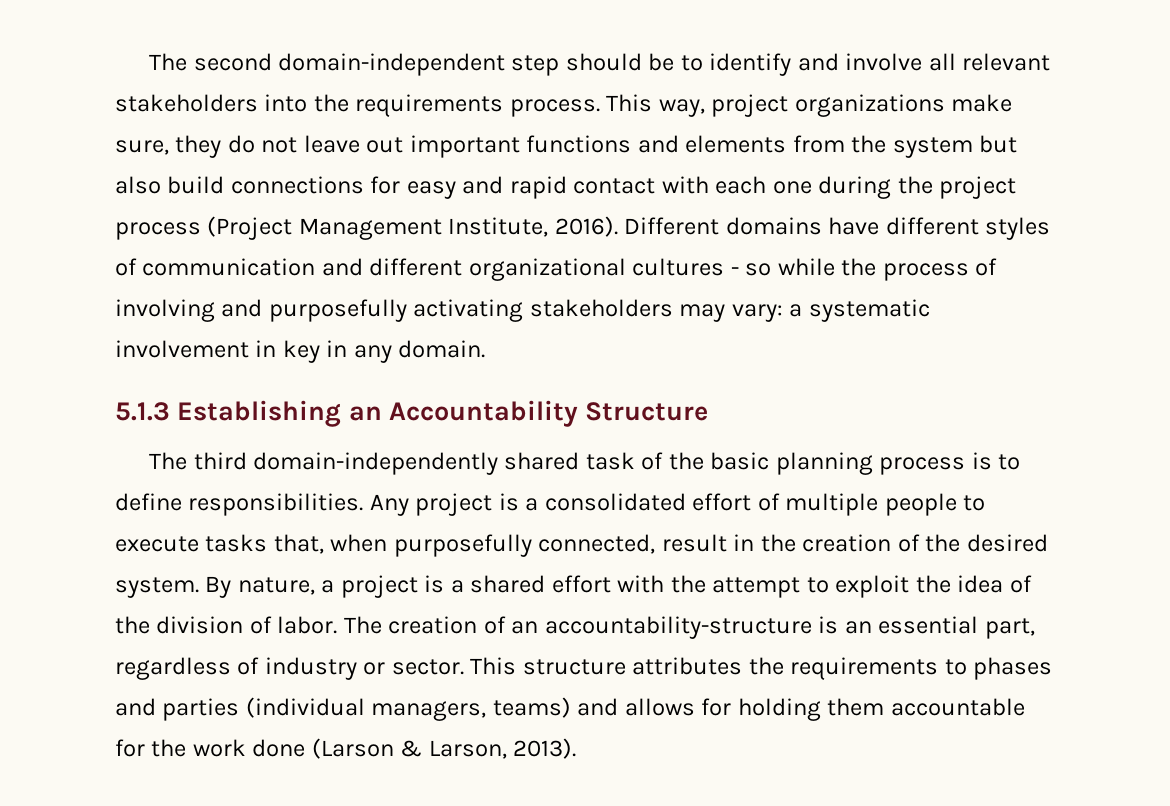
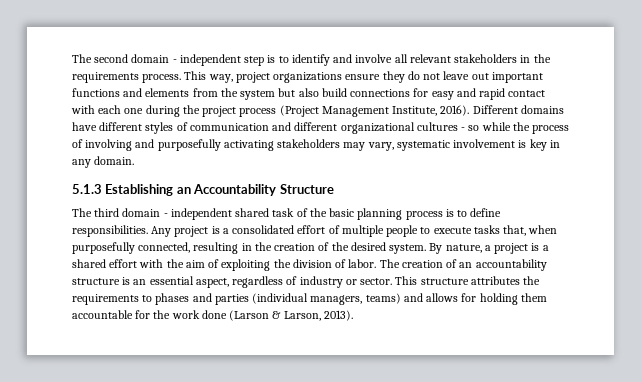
[277,53,675,76] domain-independent step should be -> [131,54,276,66] domain - independent step is
[264,94,308,112] into -> [520,55,531,63] in
[951,94,1013,112] [115,140,169,155] make sure, -> [345,74,381,80] ensure
[731,304,803,322] vary: a -> [367,142,394,151] vary,
[255,340,277,357] in -> [518,140,527,148] is
[252,452,498,475] domain-independently -> [122,208,232,220] domain - independent
[661,534,727,552] result -> [193,242,239,254] resulting
[712,575,1032,598] attempt to exploit the idea of -> [185,259,271,271] aim of exploiting
[544,616,812,639] accountability-structure -> [475,259,547,271] [72,278,120,285] accountability structure
[984,618,1035,639] part, -> [195,278,229,288] aspect,

